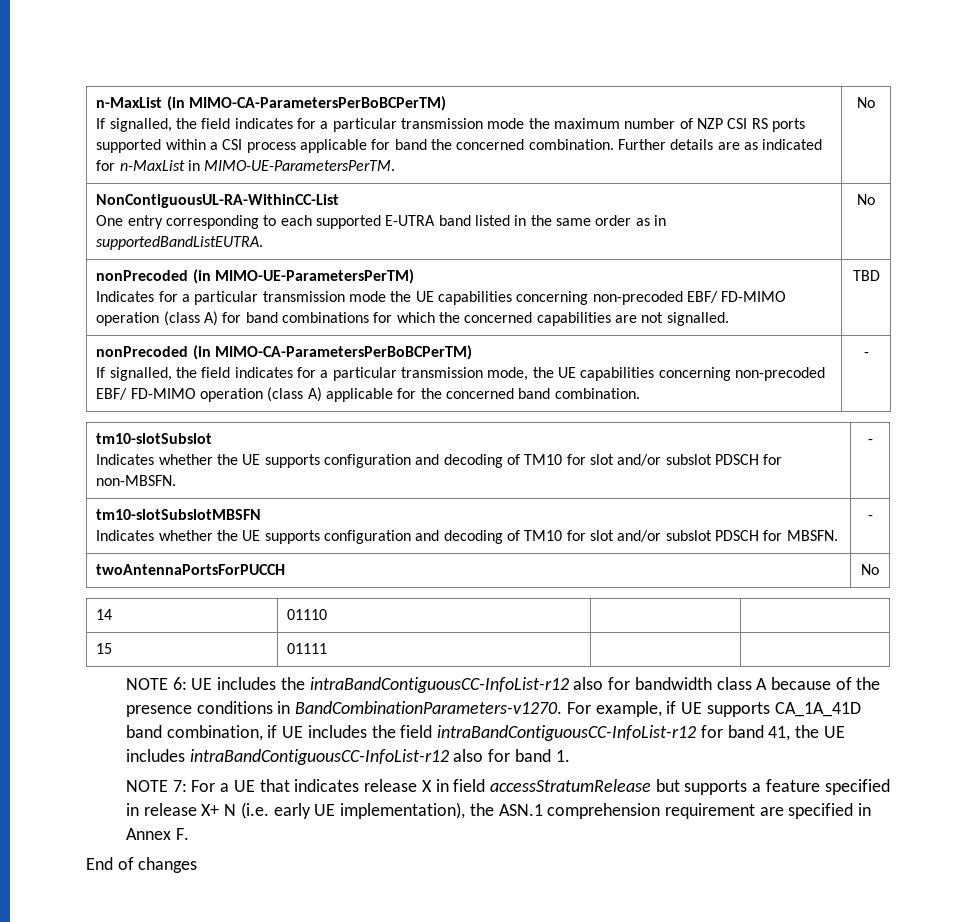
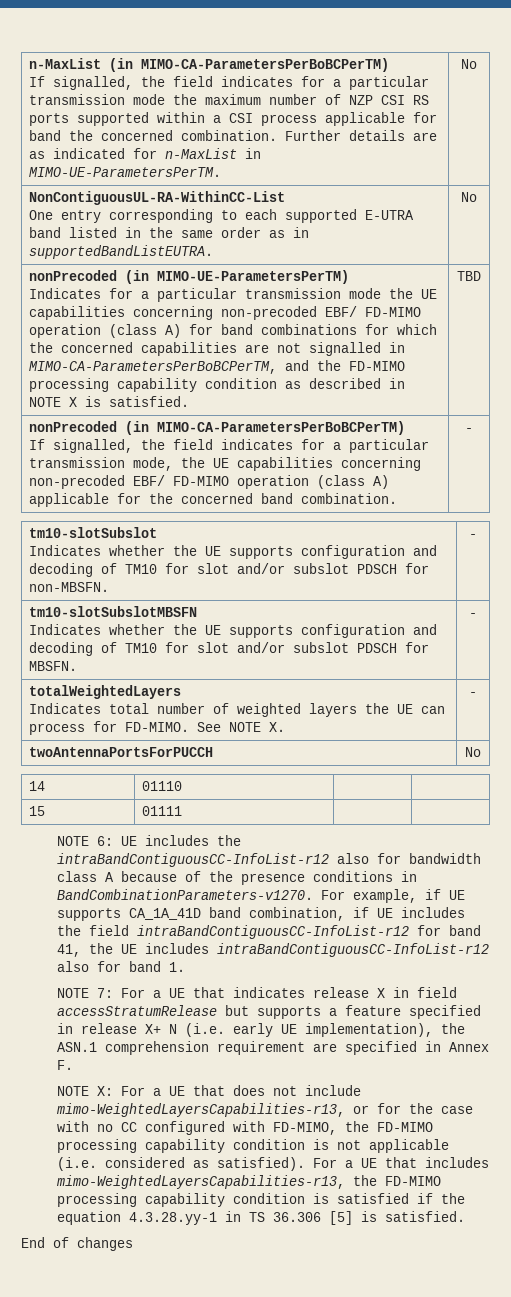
[666,312,729,326] signalled. -> [308,342,405,356] [28,360,405,374] [28,378,405,392] [28,396,189,407] signalled in MIMO-CA-ParametersPerBoBCPerTM, and the FD-MIMO processing capability condition as described in NOTE X is satisfied.
(873, 517) none -> [28,685,181,699] [28,703,445,717] [28,721,285,735] [469,692,477,696] // totalWeightedLayers // Indicates total number of weighted layers the UE can process for FD-MIMO. See NOTE X. | -
(189, 834) none -> [57,1085,362,1096] [57,1103,474,1117] [57,1121,434,1135] [57,1139,450,1153] [57,1157,490,1171] [57,1175,442,1189] [57,1193,466,1207] [57,1211,466,1225] // NOTE X: For a UE that does not include mimo-WeightedLayersCapabilities-r13, or for the case with no CC configured with FD-MIMO, the FD-MIMO processing capability condition is not applicable (i.e. considered as satisfied). For a UE that includes mimo-WeightedLayersCapabilities-r13, the FD-MIMO processing capability condition is satisfied if the equation 4.3.28.yy-1 in TS 36.306 [5] is satisfied.

